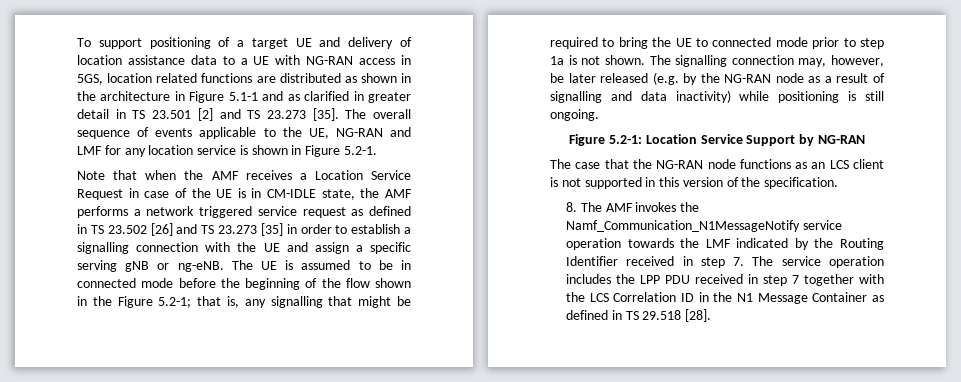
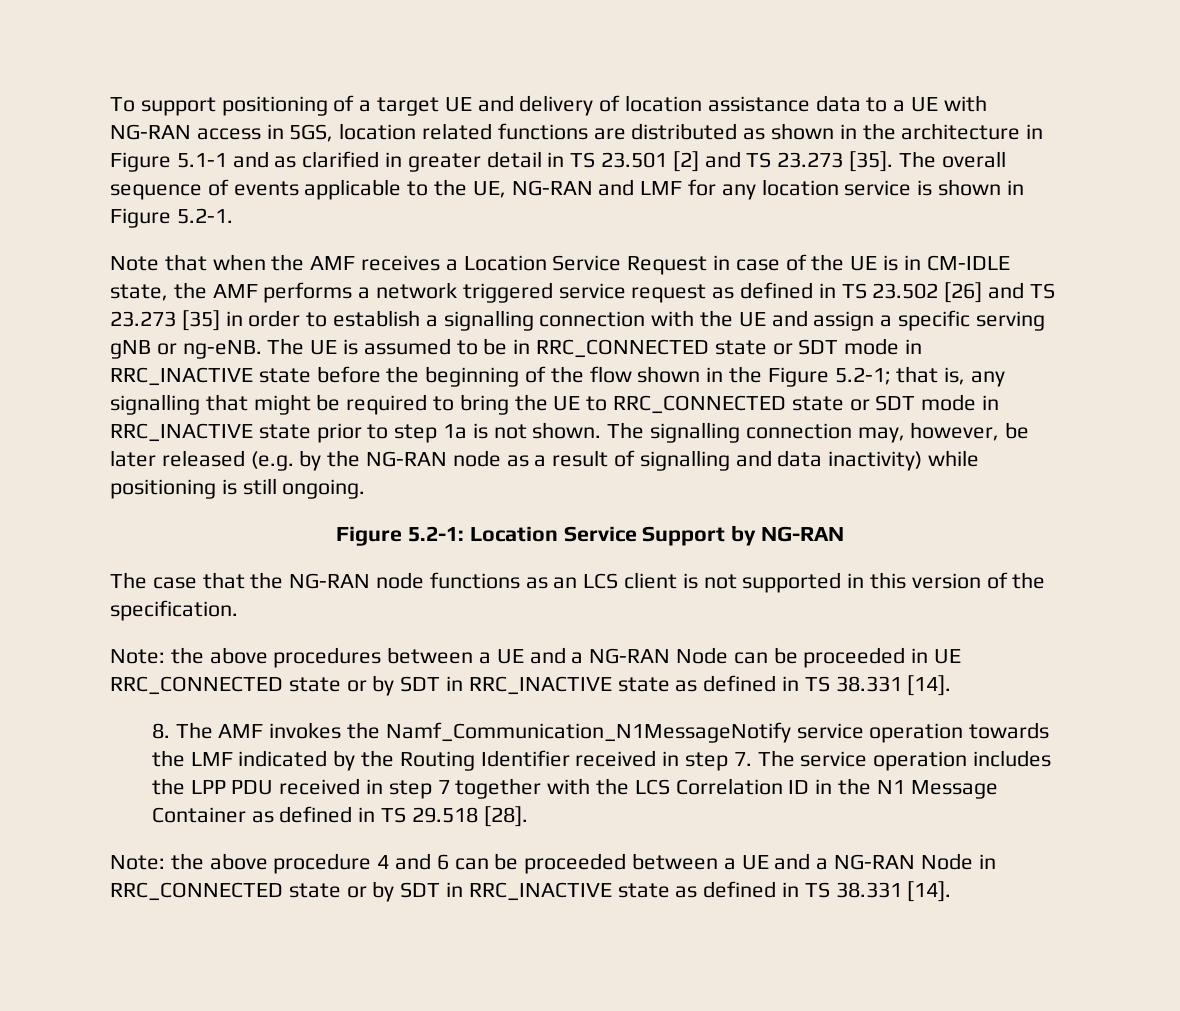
[77,278,174,288] connected mode -> [536,338,923,358] [110,367,311,386] RRC_CONNECTED state or SDT mode in RRC_INACTIVE state
[712,37,808,47] connected mode -> [613,394,1000,414] [110,423,311,442] RRC_CONNECTED state or SDT mode in RRC_INACTIVE state
(839, 183) none -> [110,647,962,668] [110,675,952,696] // Note: the above procedures between a UE and a NG-RAN Node can be proceeded in UE RRC_CONNECTED state or by SDT in RRC_INACTIVE state as defined in TS 38.331 [14].
(712, 315) none -> [110,853,996,874] [110,881,952,902] // Note: the above procedure 4 and 6 can be proceeded between a UE and a NG-RAN Node in RRC_CONNECTED state or by SDT in RRC_INACTIVE state as defined in TS 38.331 [14].

